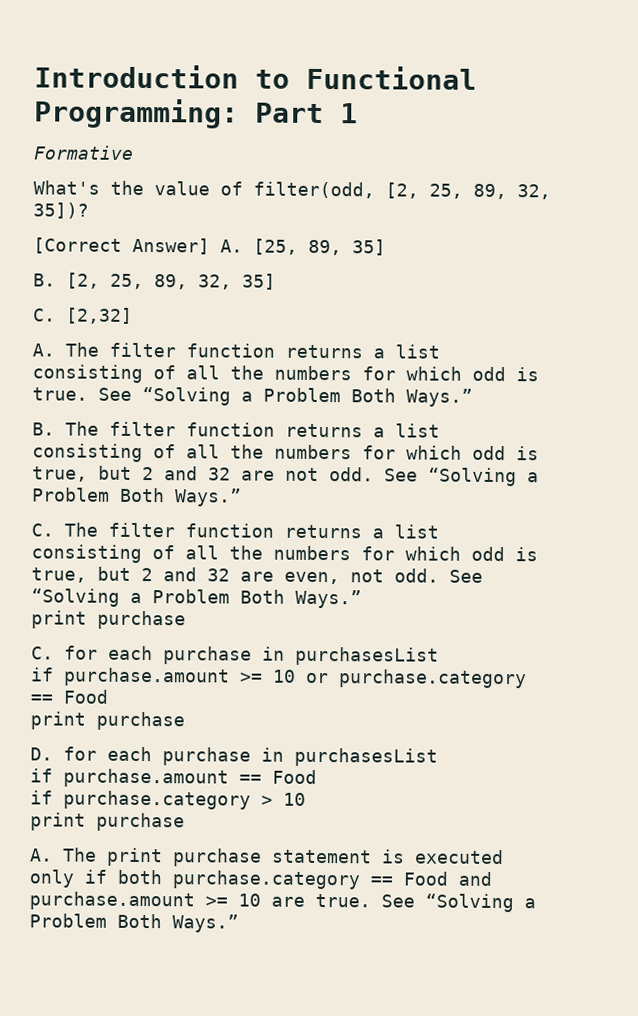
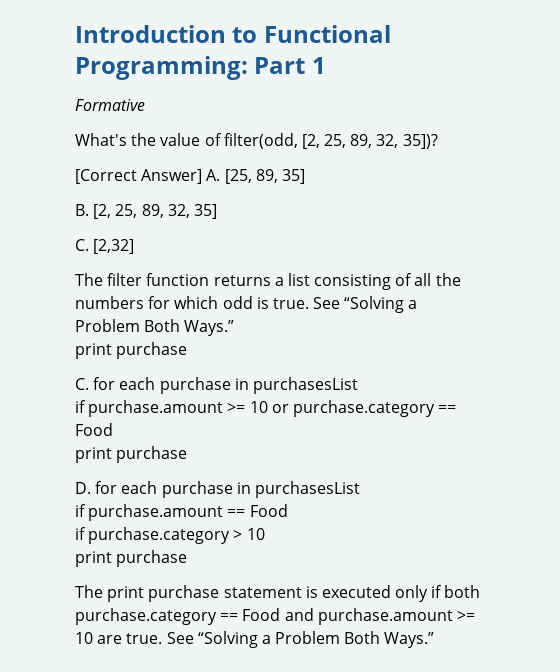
[32,343,55,357] A. -> (135, 246) none
[32,421,440,438] [32,443,539,463] [32,465,539,487] [32,487,242,507] [31,522,439,539] [31,544,538,564] [31,566,483,585] [31,588,362,609] // B. The filter function returns a list consisting of all the numbers for which odd is true, but 2 and 32 are not odd. See “Solving a Problem Both Ways.” // C. The filter function returns a list consisting of all the numbers for which odd is true, but 2 and 32 are even, not odd. See “Solving a Problem Both Ways.” -> (235, 328) none
[30,848,53,862] A. -> (188, 558) none

